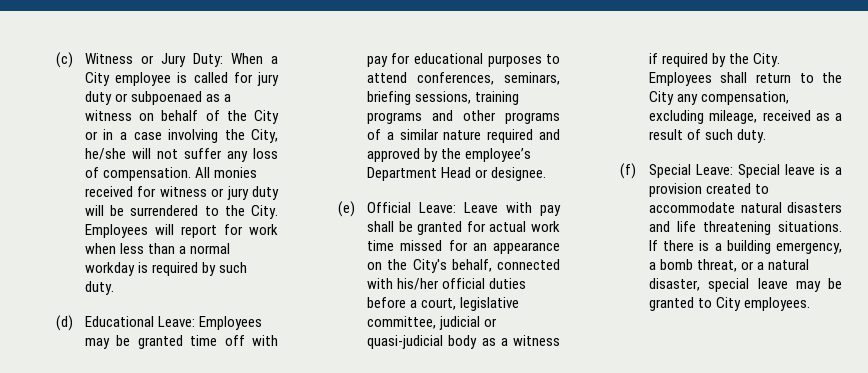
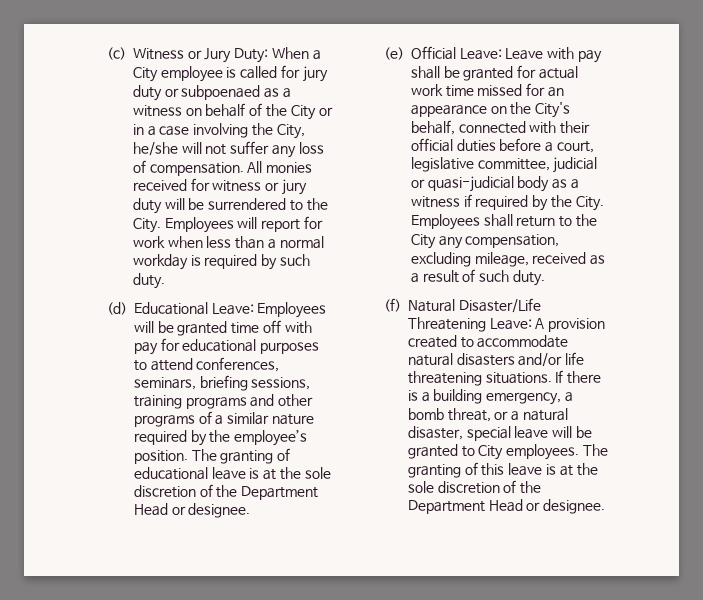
[84,338,110,349] may -> [133,321,154,333] will
[539,129,560,140] [366,148,420,162] and approved -> (187, 437) none
(532, 155) none -> [133,448,291,464] [133,467,331,480] [133,484,238,498] position. The granting of educational leave is at the sole discretion of the
[397,278,440,290] his/her -> [560,121,591,134] their
[648,164,842,178] Special Leave: Special leave is a -> [407,298,541,313] [407,317,545,332] Natural Disaster/Life Threatening Leave: A
[648,221,670,232] and -> [518,353,563,367] and/or
[795,281,821,292] may -> [552,426,573,438] will
(811, 304) none -> [582,444,608,456] [407,462,598,478] [407,480,542,494] [407,499,606,514] The granting of this leave is at the sole discretion of the Department Head or designee.

